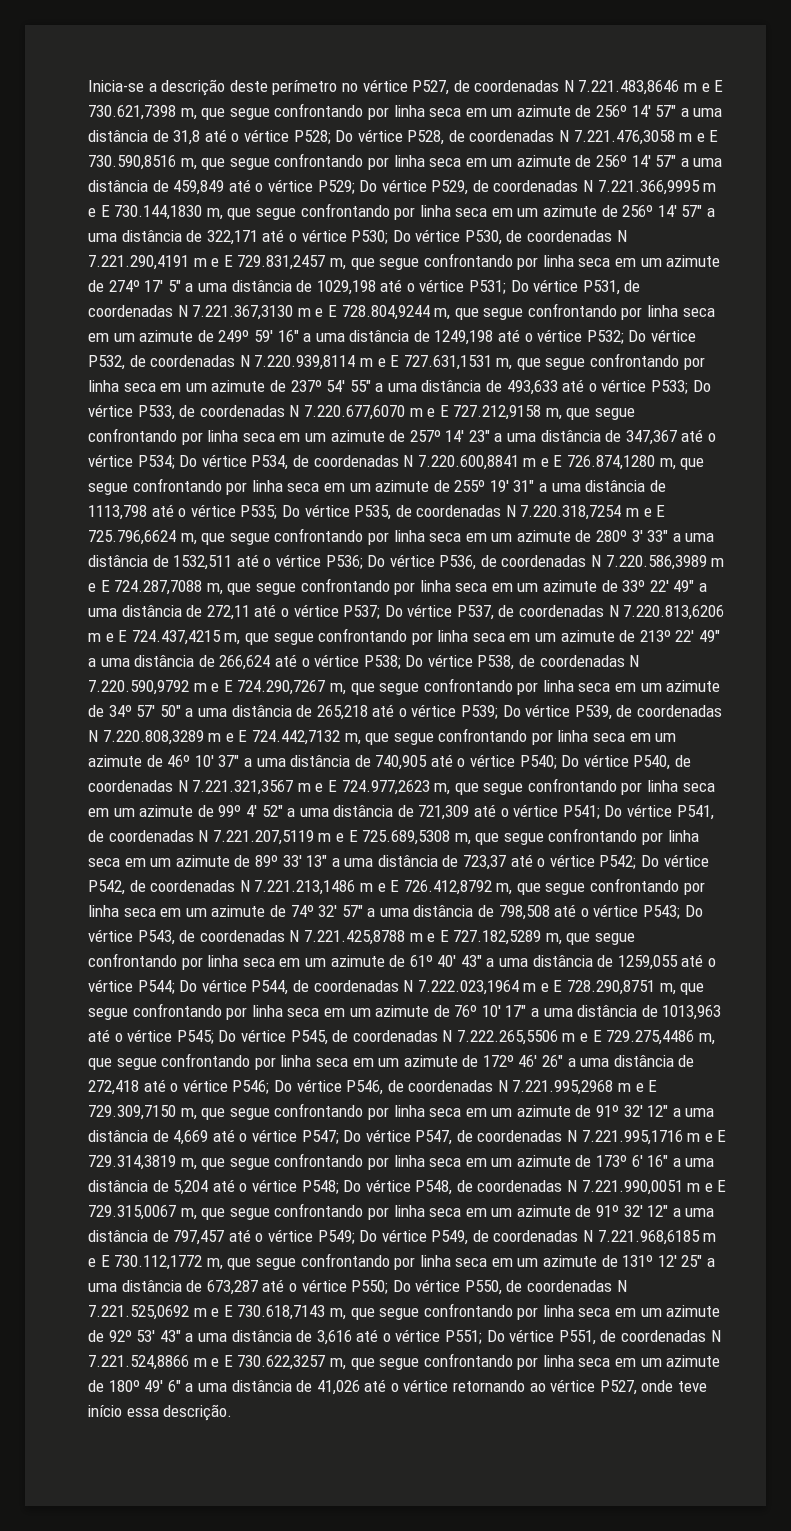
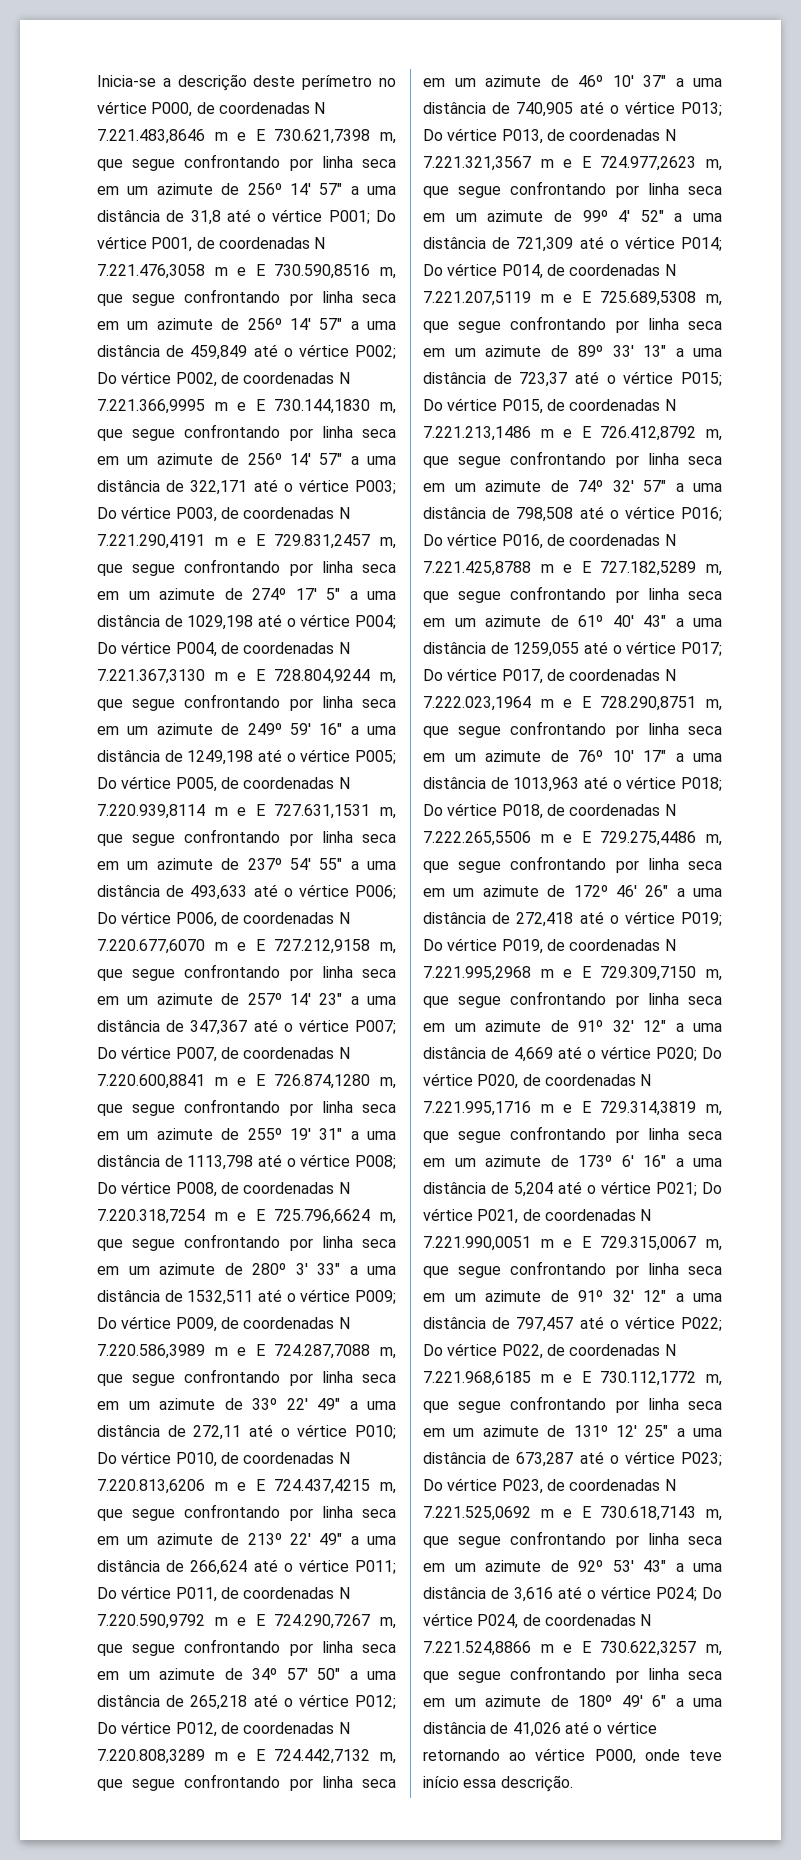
[412,80,450,95] P527, -> [151,102,193,117] P000,
[293,129,445,145] P528; Do vértice P528, -> [328,210,396,224] [97,236,193,252] P001; Do vértice P001,
[317,179,469,195] P529; Do vértice P529, -> [354,345,396,359] [97,371,217,387] P002; Do vértice P002,
[351,229,502,245] P530; Do vértice P530, -> [354,480,396,494] [97,506,217,522] P003; Do vértice P003,
[469,279,620,295] P531; Do vértice P531, -> [354,615,396,629] [97,641,217,657] P004; Do vértice P004,
[586,329,697,344] [88,355,125,370] P532; Do vértice P532, -> [354,750,396,764] [97,776,217,792] P005; Do vértice P005,
[651,380,711,394] [88,404,175,420] P533; Do vértice P533, -> [354,885,396,899] [97,911,217,927] P006; Do vértice P006,
[137,454,289,470] P534; Do vértice P534, -> [354,1020,396,1034] [97,1046,217,1062] P007; Do vértice P007,
[240,504,392,520] P535; Do vértice P535, -> [354,1155,396,1169] [97,1181,217,1197] P008; Do vértice P008,
[325,554,477,570] P536; Do vértice P536, -> [354,1290,396,1304] [97,1316,217,1332] P009; Do vértice P009,
[343,604,494,620] P537; Do vértice P537, -> [354,1425,396,1439] [97,1451,217,1467] P010; Do vértice P010,
[363,654,515,670] P538; Do vértice P538, -> [354,1560,396,1574] [97,1586,217,1602] P011; Do vértice P011,
[461,704,612,720] P539; Do vértice P539, -> [354,1695,396,1709] [97,1721,217,1737] P012; Do vértice P012,
[519,754,671,770] P540; Do vértice P540, -> [681,102,722,116] [423,128,543,144] P013; Do vértice P013,
[562,804,714,820] P541; Do vértice P541, -> [681,237,722,251] [423,263,543,279] P014; Do vértice P014,
[599,854,709,869] [88,880,125,895] P542; Do vértice P542, -> [681,372,722,386] [423,398,543,414] P015; Do vértice P015,
[643,905,703,919] [88,929,175,945] P543; Do vértice P543, -> [681,507,722,521] [423,533,543,549] P016; Do vértice P016,
[137,979,289,995] P544; Do vértice P544, -> [681,642,722,656] [423,668,543,684] P017; Do vértice P017,
[176,1029,328,1045] P545; Do vértice P545, -> [681,777,722,791] [423,803,543,819] P018; Do vértice P018,
[232,1079,384,1095] P546; Do vértice P546, -> [681,912,722,926] [423,938,543,954] P019; Do vértice P019,
[301,1129,453,1145] P547; Do vértice P547, -> [656,1047,722,1061] [423,1073,519,1089] P020; Do vértice P020,
[301,1179,453,1195] P548; Do vértice P548, -> [656,1182,722,1196] [423,1208,519,1224] P021; Do vértice P021,
[317,1229,469,1245] P549; Do vértice P549, -> [681,1317,722,1331] [423,1343,543,1359] P022; Do vértice P022,
[351,1279,502,1295] P550; Do vértice P550, -> [681,1452,722,1466] [423,1478,543,1494] P023; Do vértice P023,
[445,1329,596,1345] P551; Do vértice P551, -> [656,1587,722,1601] [423,1613,519,1629] P024; Do vértice P024,
[599,1380,637,1395] P527, -> [594,1749,636,1764] P000,

